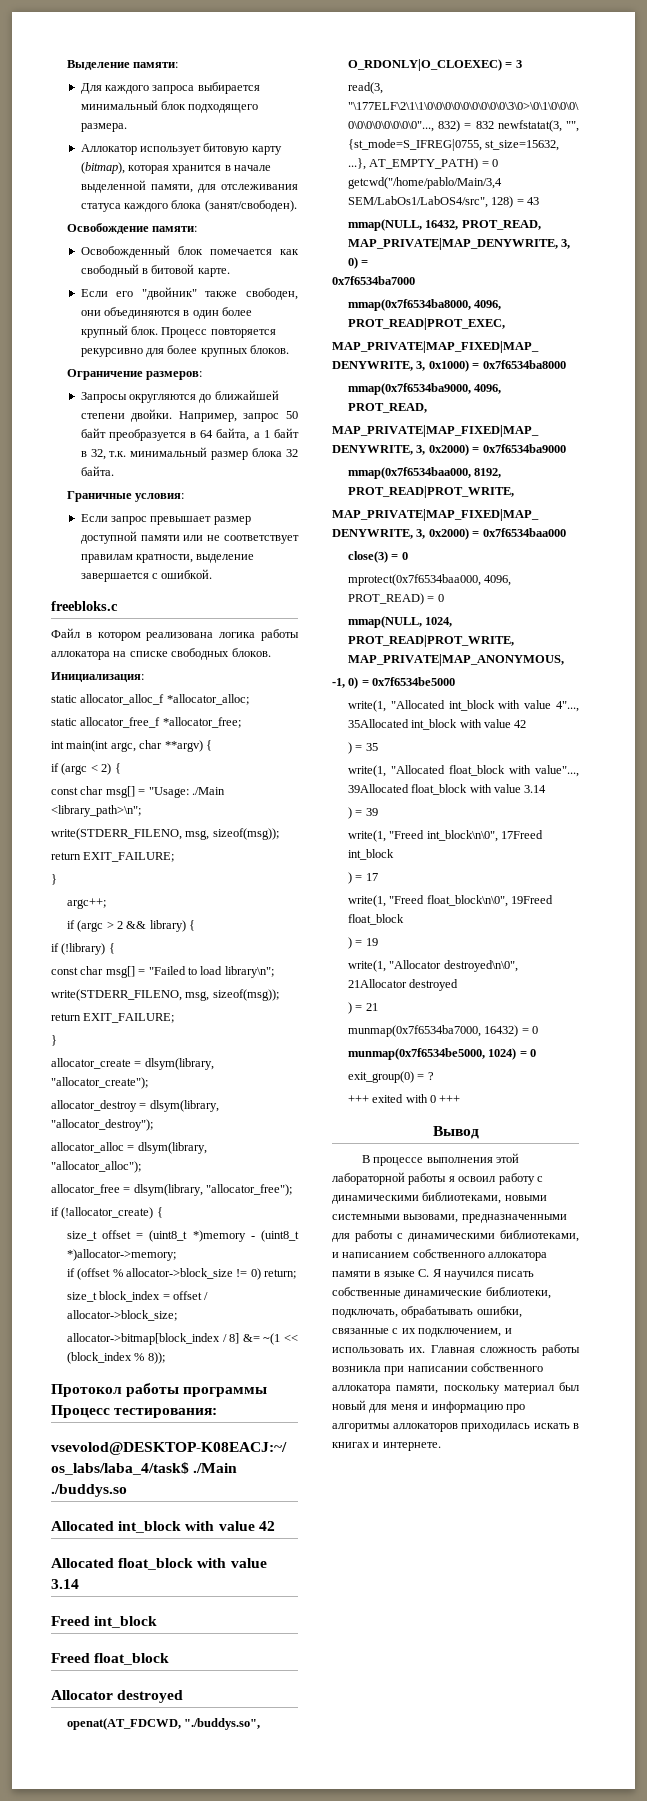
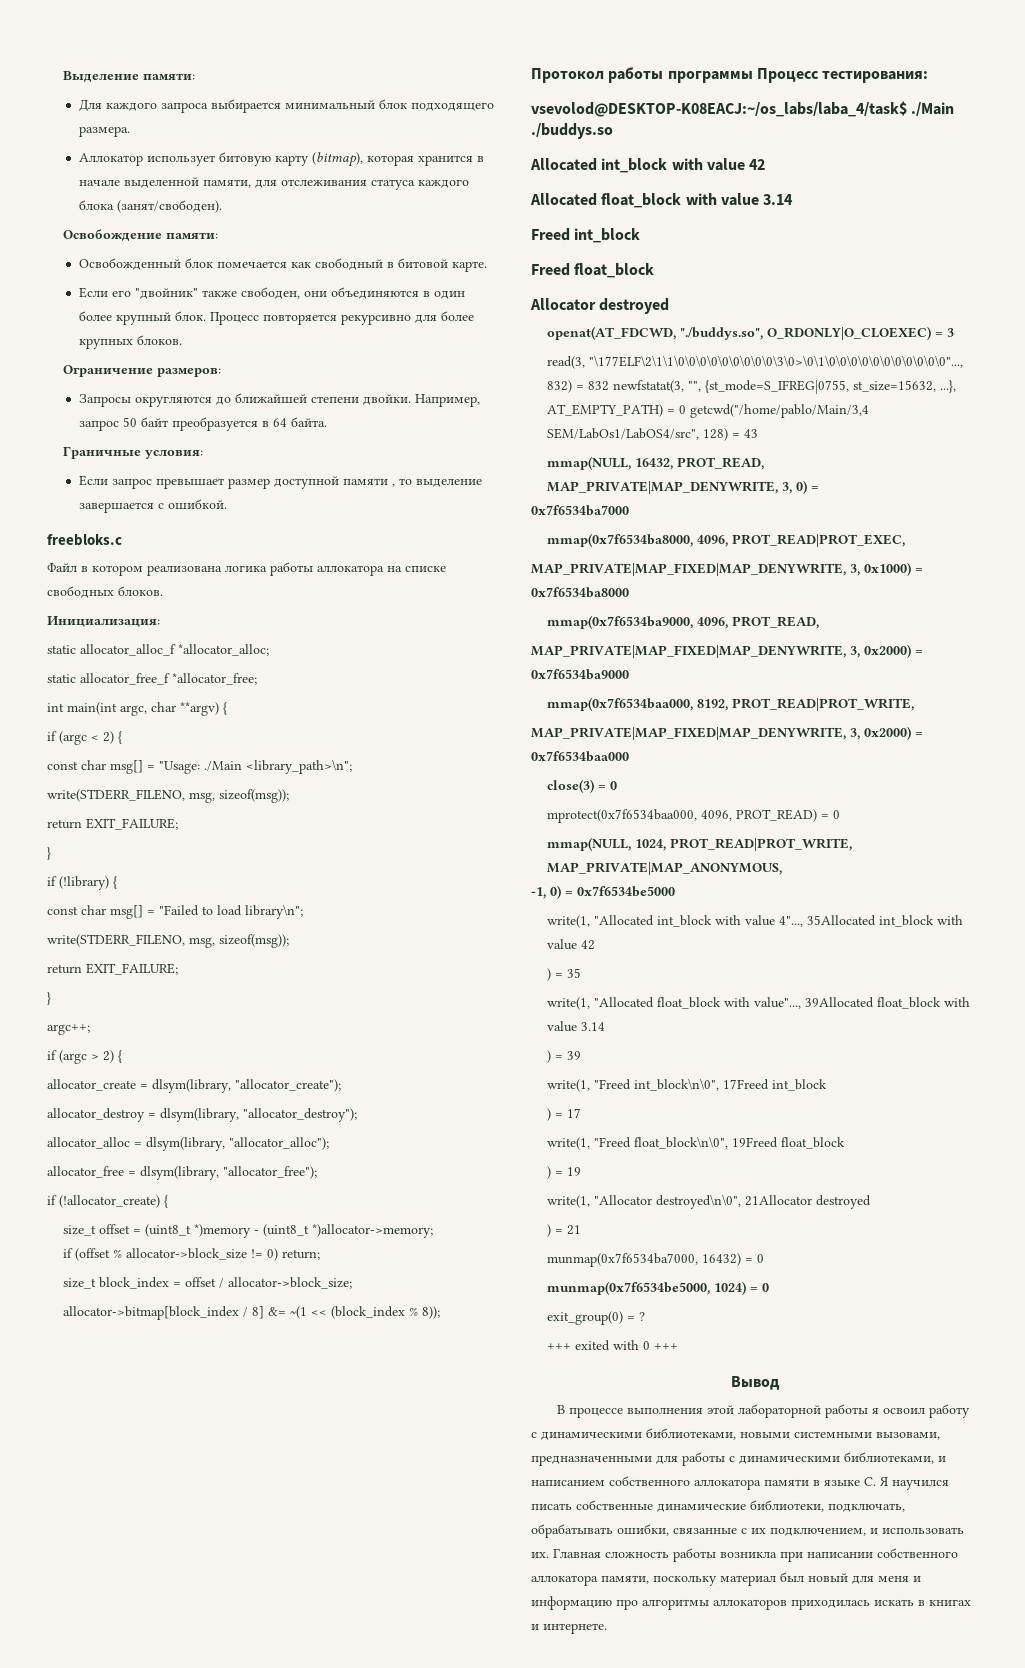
[216,428,300,441] [80,447,298,460] байта, а 1 байт в 32, т.к. минимальный размер блока 32 -> (287, 422) none
[183,535,299,544] [80,554,194,563] или не соответствует правилам кратности, -> [391,478,412,487] , то
[66,898,106,909] [66,920,196,932] // argc++; // if (argc > 2 && library) { -> (51, 853) none
(57, 1040) none -> [47,1024,90,1035] [47,1050,122,1064] // argc++; // if (argc > 2) {

